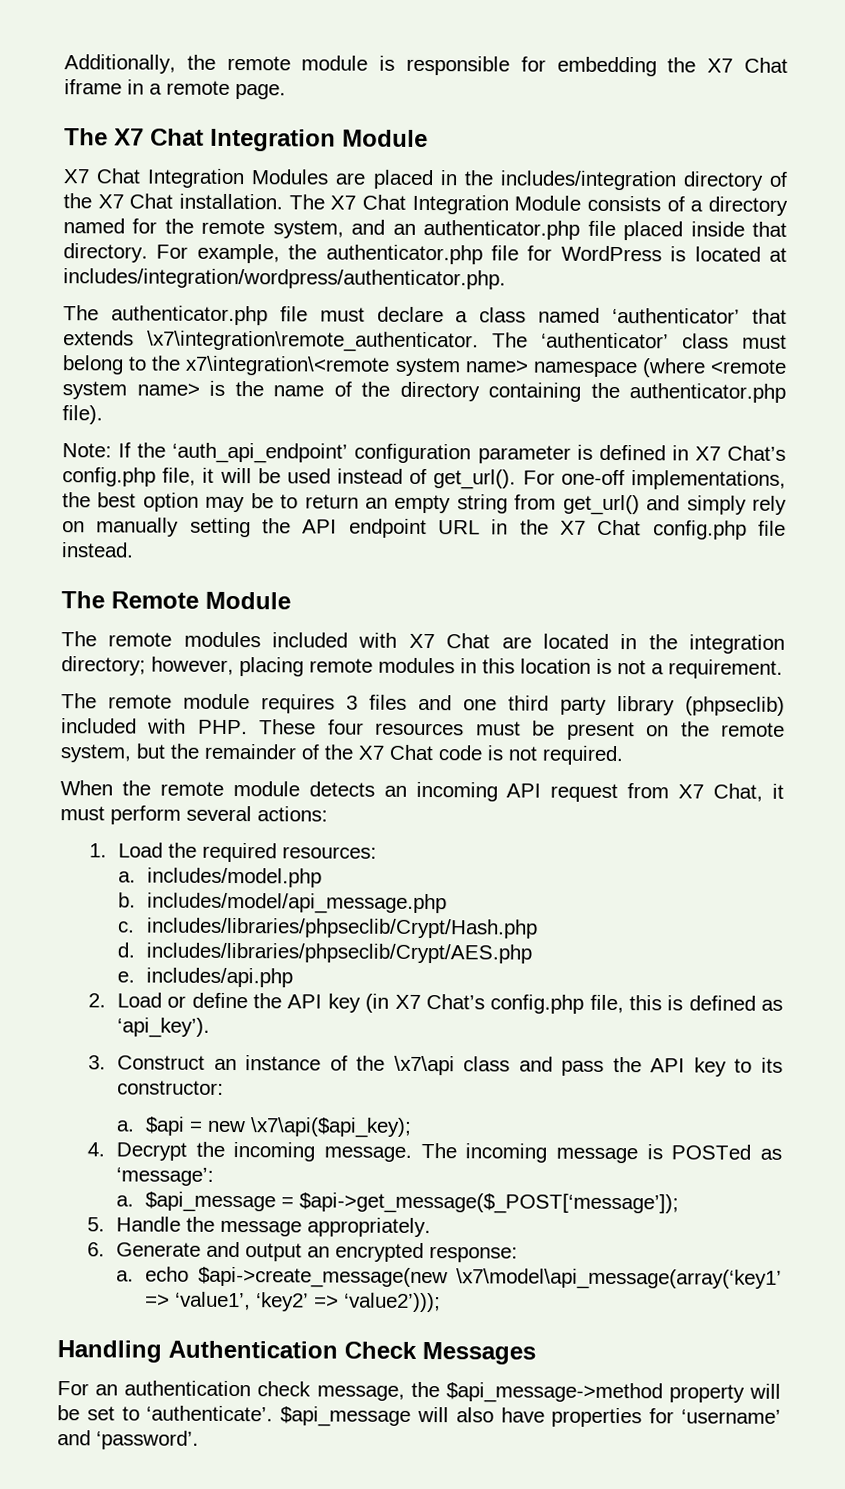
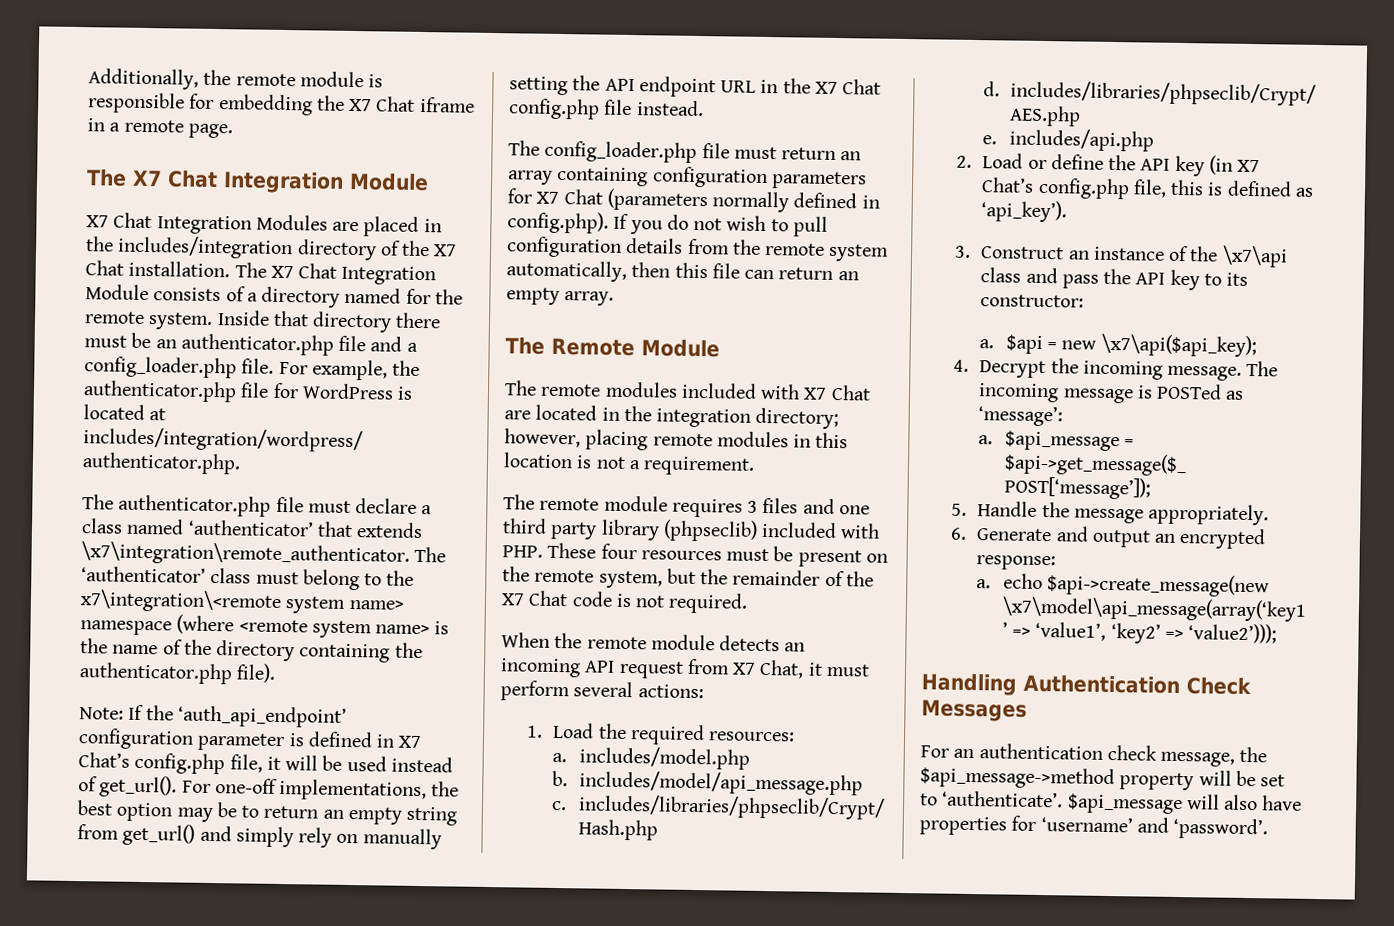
[272,219,788,241] [63,243,148,263] system, and an authenticator.php file placed inside that directory. -> [148,310,442,333] [84,332,418,356] [84,356,275,379] system. Inside that directory there must be an authenticator.php file and a config_loader.php file.
(134, 550) none -> [508,140,862,163] [508,166,867,190] [507,188,880,213] [507,211,828,237] [506,236,890,262] [506,260,859,282] [506,287,615,306] // The config_loader.php file must return an array containing configuration parameters for X7 Chat (parameters normally defined in config.php). If you do not wish to pull configuration details from the remote system automatically, then this file can return an empty array.

